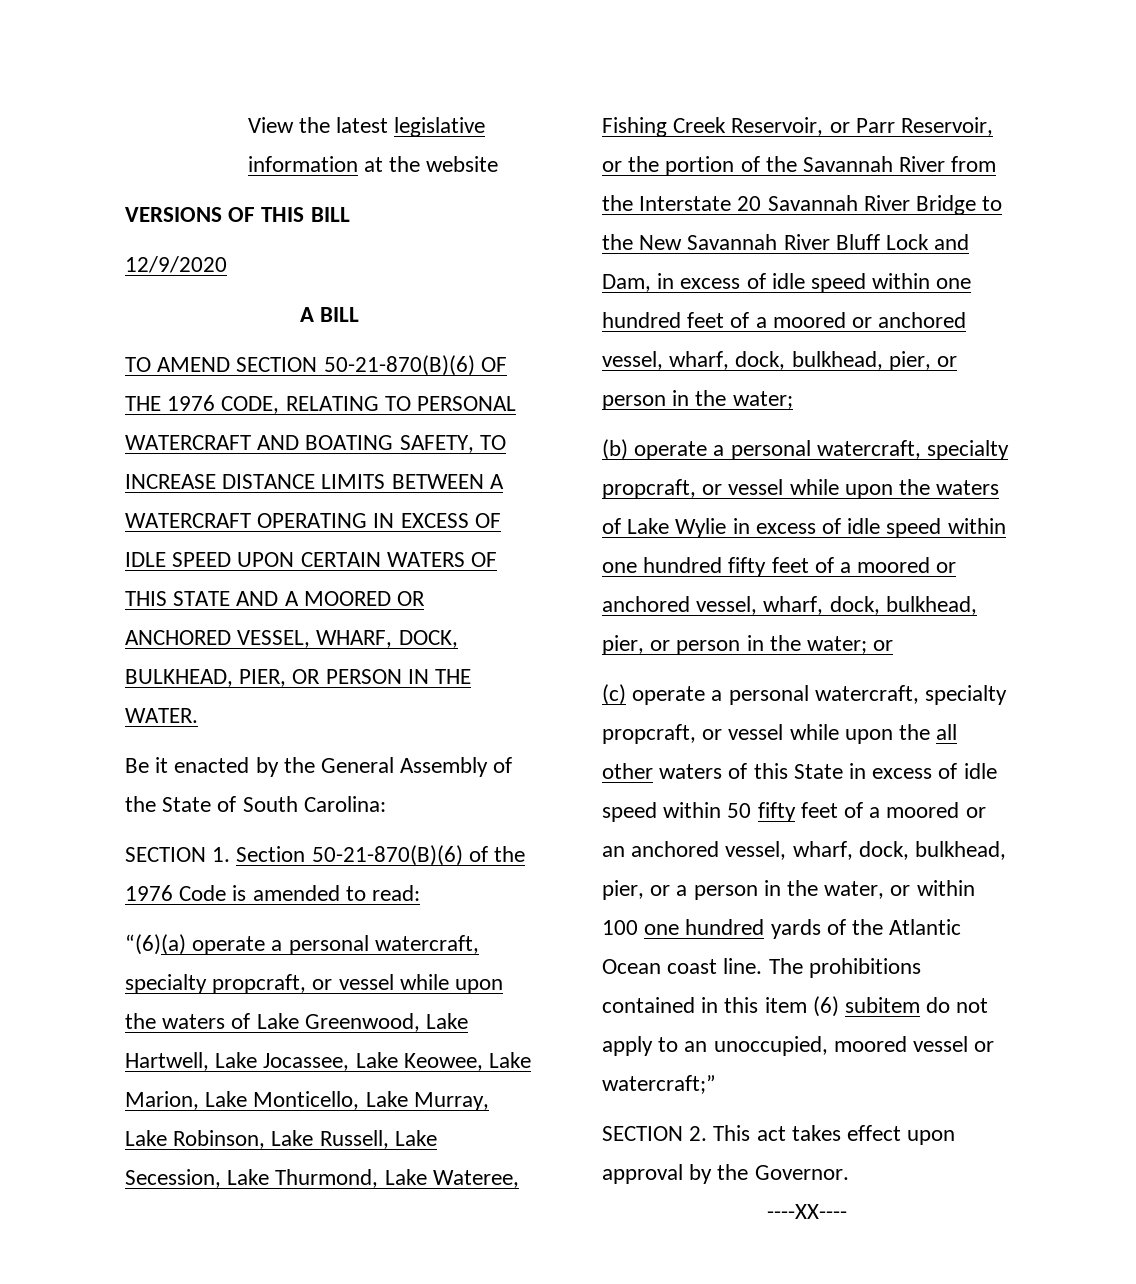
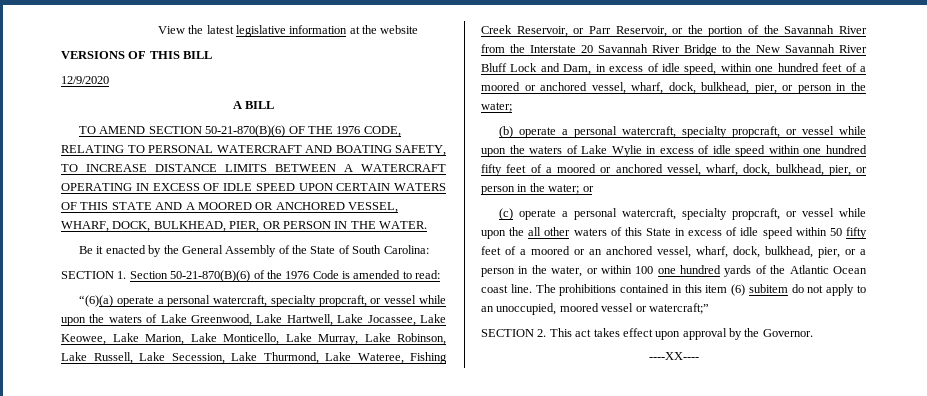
[811,273,867,293] speed -> [684,63,717,75] speed,

